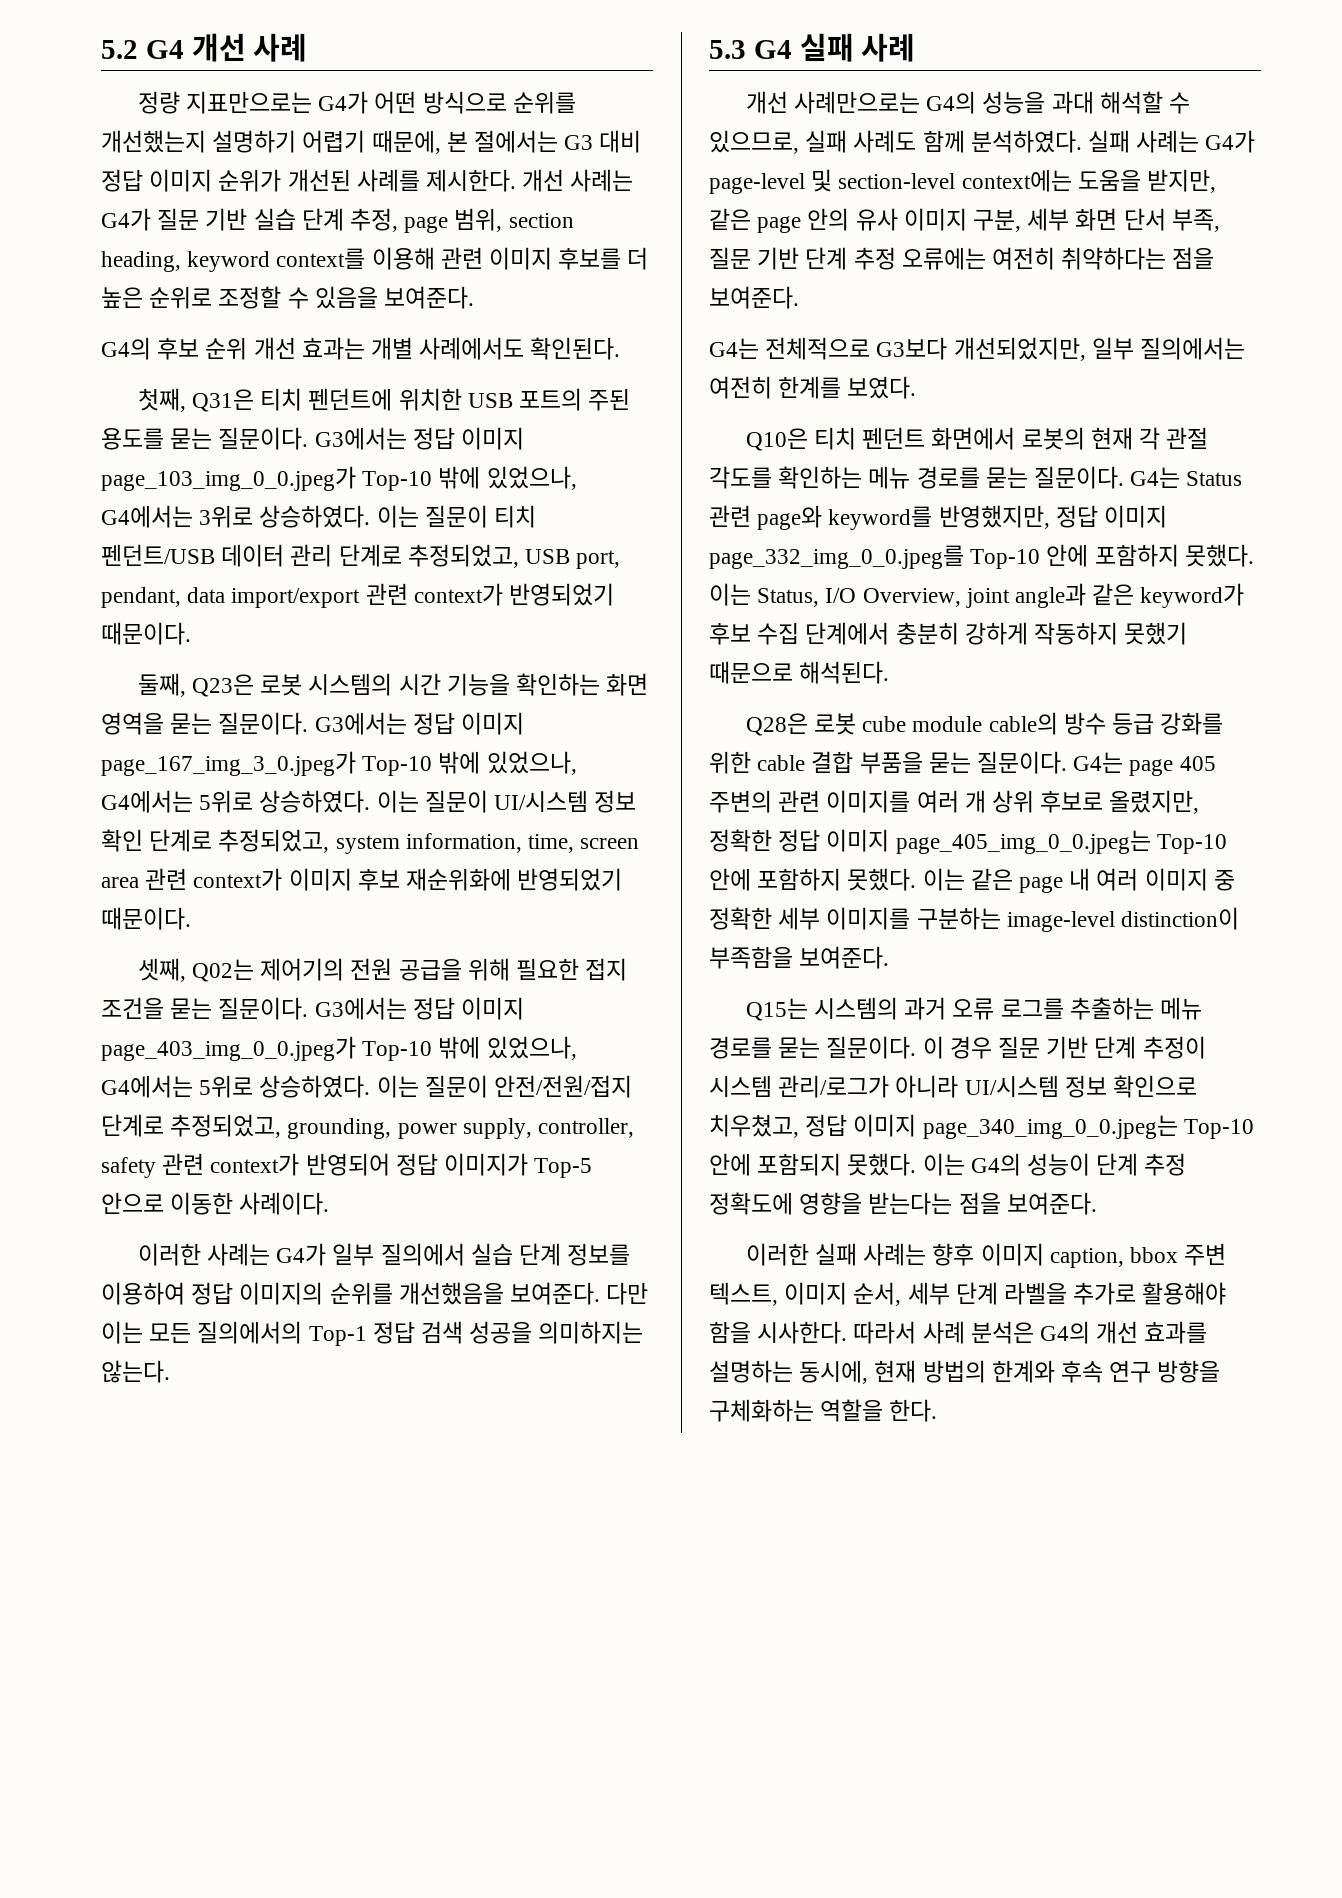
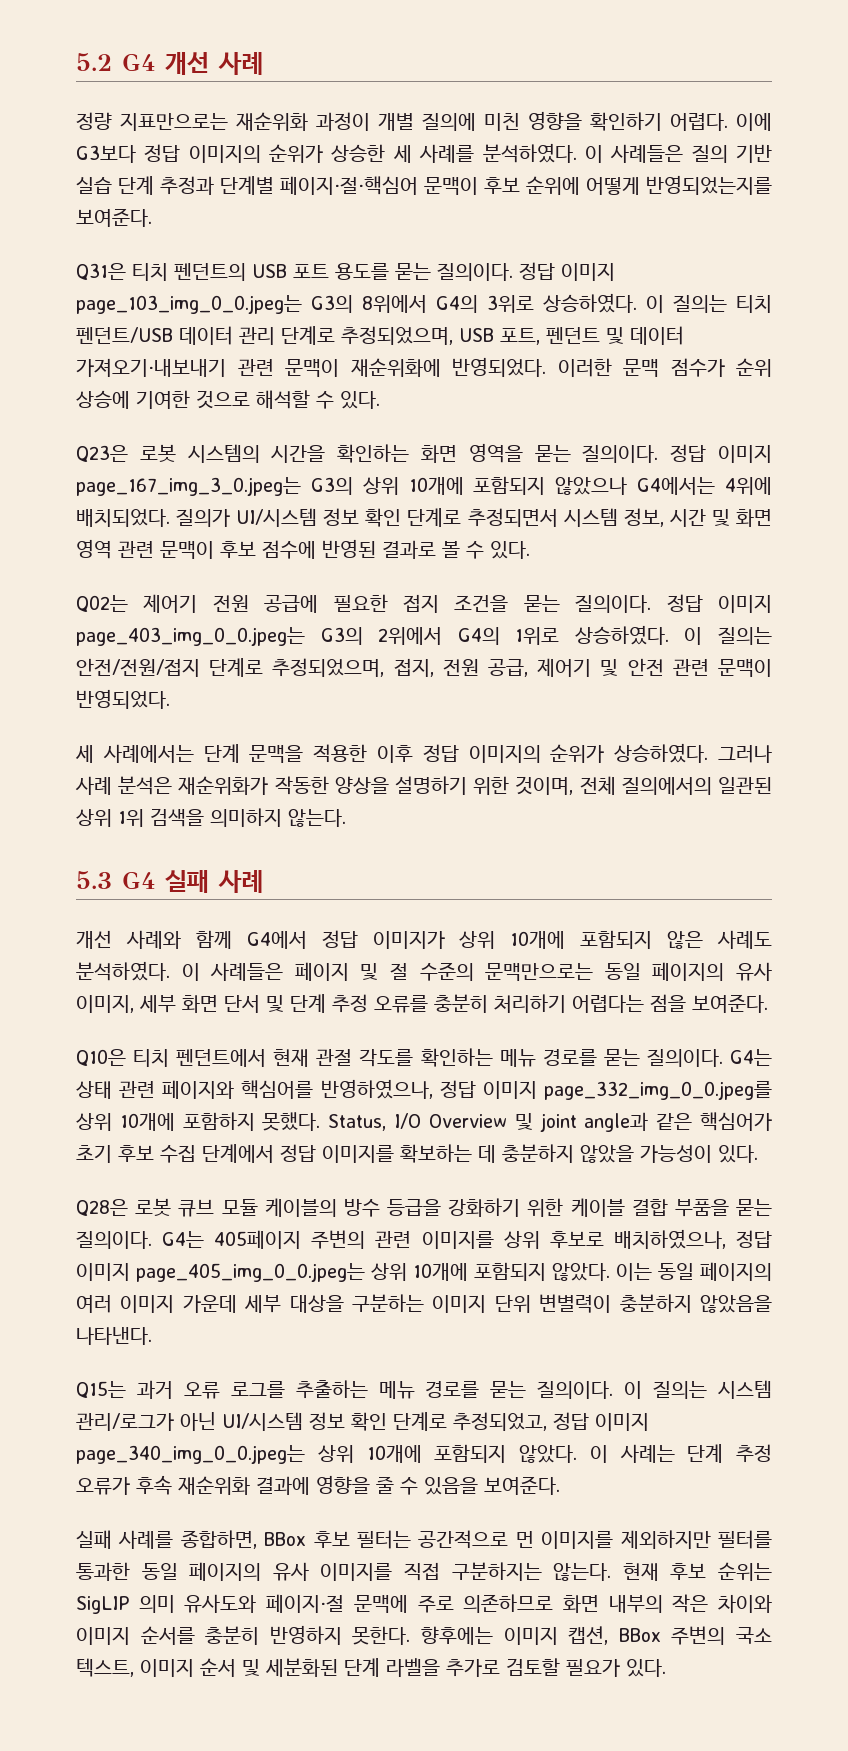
[318,91,576,114] [101,130,642,154] [101,169,634,192] [101,208,574,233] [101,247,649,272] [101,286,475,309] [101,337,621,360] [137,388,631,412] [101,427,525,450] [101,466,577,491] [101,505,488,528] G4가 어떤 방식으로 순위를 개선했는지 설명하기 어렵기 때문에, 본 절에서는 G3 대비 정답 이미지 순위가 개선된 사례를 제시한다. 개선 사례는 G4가 질문 기반 실습 단계 추정, page 범위, section heading, keyword context를 이용해 관련 이미지 후보를 더 높은 순위로 조정할 수 있음을 보여준다. // G4의 후보 순위 개선 효과는 개별 사례에서도 확인된다. // 첫째, Q31은 티치 펜던트에 위치한 USB 포트의 주된 용도를 묻는 질문이다. G3에서는 정답 이미지 page_103_img_0_0.jpeg가 Top-10 밖에 있었으나, G4에서는 3위로 상승하였다. 이는 질문이 -> [236,111,772,131] [76,143,773,163] [76,175,772,195] [76,208,152,227] [76,262,615,281] [76,293,727,314] 재순위화 과정이 개별 질의에 미친 영향을 확인하기 어렵다. 이에 G3보다 정답 이미지의 순위가 상승한 세 사례를 분석하였다. 이 사례들은 질의 기반 실습 단계 추정과 단계별 페이지·절·핵심어 문맥이 후보 순위에 어떻게 반영되었는지를 보여준다. // Q31은 티치 펜던트의 USB 포트 용도를 묻는 질의이다. 정답 이미지 page_103_img_0_0.jpeg는 G3의 8위에서 G4의 3위로 상승하였다. 이 질의는
[407,544,621,569] [101,583,615,608] [101,622,191,645] [137,673,186,697] 추정되었고, USB port, pendant, data import/export 관련 context가 반영되었기 때문이다. // 둘째, -> [341,326,684,345] [76,357,772,377] [76,390,380,409] 추정되었으며, USB 포트, 펜던트 및 데이터 가져오기·내보내기 관련 문맥이 재순위화에 반영되었다. 이러한 문맥 점수가 순위 상승에 기여한 것으로 해석할 수 있다. //
[398,673,510,696] 시간 기능을 -> [271,445,326,463] 시간을
[218,712,525,735] [101,751,577,776] [101,790,637,813] [101,829,640,854] [101,868,623,891] [101,907,191,930] [137,958,628,982] [101,997,525,1020] [101,1036,577,1061] [101,1075,633,1098] [101,1114,635,1139] [101,1153,593,1178] [101,1192,330,1215] [137,1243,631,1266] [101,1282,649,1305] [101,1321,644,1346] 질문이다. G3에서는 정답 이미지 page_167_img_3_0.jpeg가 Top-10 밖에 있었으나, G4에서는 5위로 상승하였다. 이는 질문이 UI/시스템 정보 확인 단계로 추정되었고, system information, time, screen area 관련 context가 이미지 후보 재순위화에 반영되었기 때문이다. // 셋째, Q02는 제어기의 전원 공급을 위해 필요한 접지 조건을 묻는 질문이다. G3에서는 정답 이미지 page_403_img_0_0.jpeg가 Top-10 밖에 있었으나, G4에서는 5위로 상승하였다. 이는 질문이 안전/전원/접지 단계로 추정되었고, grounding, power supply, controller, safety 관련 context가 반영되어 정답 이미지가 Top-5 안으로 이동한 사례이다. // 이러한 사례는 G4가 일부 질의에서 실습 단계 정보를 이용하여 정답 이미지의 순위를 개선했음을 보여준다. 다만 이는 모든 질의에서의 Top-1 정답 검색 성공을 의미하지는 -> [582,444,772,463] [76,476,772,496] [76,508,772,527] [76,539,530,559] [76,594,772,613] [76,625,772,646] [76,658,773,677] [76,689,170,709] [75,743,772,763] [75,776,772,795] [76,808,282,827] 질의이다. 정답 이미지 page_167_img_3_0.jpeg는 G3의 상위 10개에 포함되지 않았으나 G4에서는 4위에 배치되었다. 질의가 UI/시스템 정보 확인 단계로 추정되면서 시스템 정보, 시간 및 화면 영역 관련 문맥이 후보 점수에 반영된 결과로 볼 수 있다. // Q02는 제어기 전원 공급에 필요한 접지 조건을 묻는 질의이다. 정답 이미지 page_403_img_0_0.jpeg는 G3의 2위에서 G4의 1위로 상승하였다. 이 질의는 안전/전원/접지 단계로 추정되었으며, 접지, 전원 공급, 제어기 및 안전 관련 문맥이 반영되었다. // 세 사례에서는 단계 문맥을 적용한 이후 정답 이미지의 순위가 상승하였다. 그러나 사례 분석은 재순위화가 작동한 양상을 설명하기 위한 것이며, 전체 질의에서의 일관된 상위 1위 검색을 의미하지
[794,91,1191,114] [709,130,1256,154] [709,169,1217,194] [709,208,1220,233] [709,247,1215,270] [709,286,799,309] [709,337,1246,361] [709,376,917,399] [745,427,1161,451] 사례만으로는 G4의 성능을 과대 해석할 수 있으므로, 실패 사례도 함께 분석하였다. 실패 사례는 G4가 page-level 및 section-level context에는 도움을 받지만, 같은 page 안의 유사 이미지 구분, 세부 화면 단서 부족, 질문 기반 단계 추정 오류에는 여전히 취약하다는 점을 보여준다. // G4는 전체적으로 G3보다 개선되었지만, 일부 질의에서는 여전히 한계를 보였다. // Q10은 티치 펜던트 화면에서 로봇의 현재 각 -> [125,930,772,949] [76,961,773,981] [76,994,768,1013] [76,1049,310,1067] 사례와 함께 G4에서 정답 이미지가 상위 10개에 포함되지 않은 사례도 분석하였다. 이 사례들은 페이지 및 절 수준의 문맥만으로는 동일 페이지의 유사 이미지, 세부 화면 단서 및 단계 추정 오류를 충분히 처리하기 어렵다는 점을 보여준다. // Q10은 티치 펜던트에서 현재
[1034,466,1243,489] [709,505,1050,530] 질문이다. G4는 Status 관련 page와 keyword를 반영했지만, -> [646,1049,772,1067] [76,1079,433,1099] 질의이다. G4는 상태 관련 페이지와 핵심어를 반영하였으나,
[970,544,1254,569] [709,583,751,606] Top-10 안에 포함하지 못했다. 이는 -> [76,1112,321,1131] 상위 10개에 포함하지 못했다.
[862,588,961,607] Overview, -> [428,1113,533,1130] Overview 및
[1140,583,1245,608] keyword가 -> [700,1112,772,1131] [76,1145,112,1163] 핵심어가 초기
[895,622,1188,645] [709,661,890,684] [745,712,1224,736] [709,751,1216,776] [709,790,1200,814] [709,829,1227,854] [709,868,1235,893] [709,907,1240,932] [709,946,890,969] 충분히 강하게 작동하지 못했기 때문으로 해석된다. // Q28은 로봇 cube module cable의 방수 등급 강화를 위한 cable 결합 부품을 묻는 질문이다. G4는 page 405 주변의 관련 이미지를 여러 개 상위 후보로 올렸지만, 정확한 정답 이미지 page_405_img_0_0.jpeg는 Top-10 안에 포함하지 못했다. 이는 같은 page 내 여러 이미지 중 정확한 세부 이미지를 구분하는 image-level distinction이 부족함을 보여준다. -> [280,1144,758,1163] [76,1198,772,1217] [76,1229,772,1249] [76,1262,772,1282] [76,1294,772,1313] [76,1327,152,1345] 정답 이미지를 확보하는 데 충분하지 않았을 가능성이 있다. // Q28은 로봇 큐브 모듈 케이블의 방수 등급을 강화하기 위한 케이블 결합 부품을 묻는 질의이다. G4는 405페이지 주변의 관련 이미지를 상위 후보로 배치하였으나, 정답 이미지 page_405_img_0_0.jpeg는 상위 10개에 포함되지 않았다. 이는 동일 페이지의 여러 이미지 가운데 세부 대상을 구분하는 이미지 단위 변별력이 충분하지 않았음을 나타낸다.
[814,997,899,1020] 시스템의 -> (126, 1389) none
[826,1036,1206,1059] 질문이다. 이 경우 질문 기반 단계 추정이 -> [537,1381,708,1399] 질의이다. 이 질의는
[895,1075,1198,1098] [709,1114,1254,1139] [709,1153,1187,1176] [709,1192,1097,1215] [745,1243,1227,1268] [709,1282,1227,1306] [709,1321,1208,1344] [709,1360,1221,1384] [709,1399,938,1422] 아니라 UI/시스템 정보 확인으로 치우쳤고, 정답 이미지 page_340_img_0_0.jpeg는 Top-10 안에 포함되지 못했다. 이는 G4의 성능이 단계 추정 정확도에 영향을 받는다는 점을 보여준다. // 이러한 실패 사례는 향후 이미지 caption, bbox 주변 텍스트, 이미지 순서, 세부 단계 라벨을 추가로 활용해야 함을 시사한다. 따라서 사례 분석은 G4의 개선 효과를 설명하는 동시에, 현재 방법의 한계와 후속 연구 방향을 구체화하는 역할을 한다. -> [180,1412,649,1431] [76,1444,772,1464] [76,1475,560,1495] [76,1530,772,1549] [76,1562,773,1581] [76,1594,773,1614] [76,1625,773,1645] [76,1658,666,1677] 아닌 UI/시스템 정보 확인 단계로 추정되었고, 정답 이미지 page_340_img_0_0.jpeg는 상위 10개에 포함되지 않았다. 이 사례는 단계 추정 오류가 후속 재순위화 결과에 영향을 줄 수 있음을 보여준다. // 실패 사례를 종합하면, BBox 후보 필터는 공간적으로 먼 이미지를 제외하지만 필터를 통과한 동일 페이지의 유사 이미지를 직접 구분하지는 않는다. 현재 후보 순위는 SigLIP 의미 유사도와 페이지·절 문맥에 주로 의존하므로 화면 내부의 작은 차이와 이미지 순서를 충분히 반영하지 못한다. 향후에는 이미지 캡션, BBox 주변의 국소 텍스트, 이미지 순서 및 세분화된 단계 라벨을 추가로 검토할 필요가 있다.

